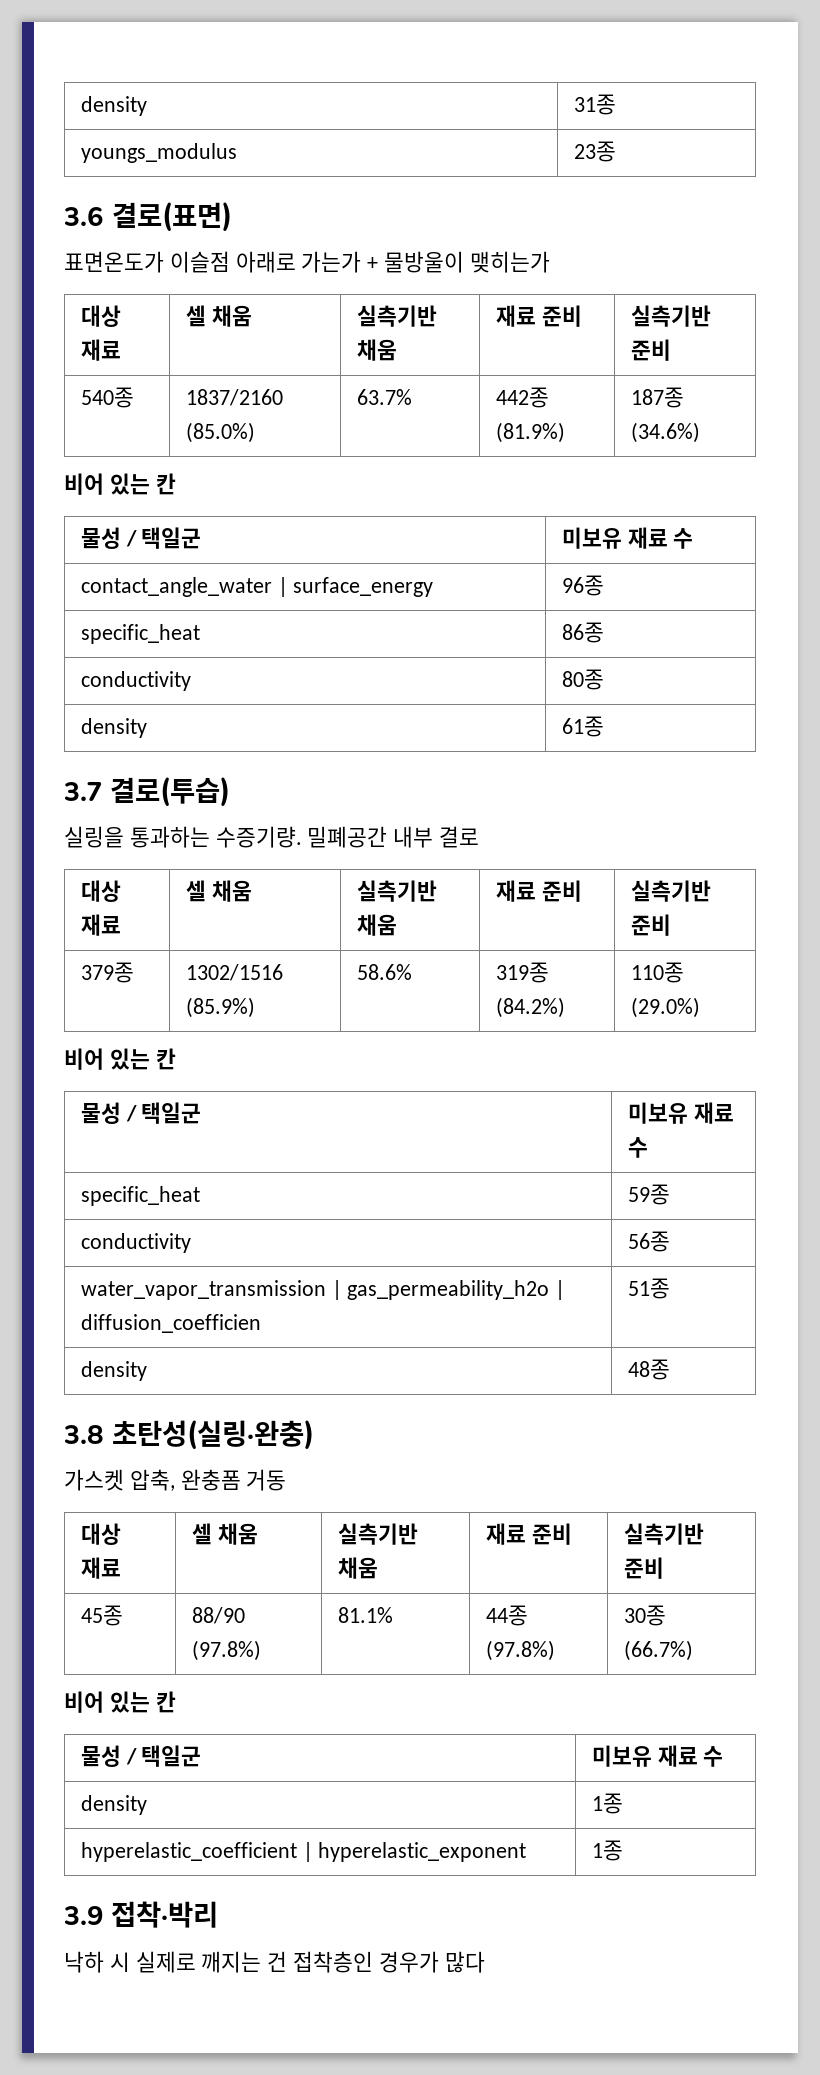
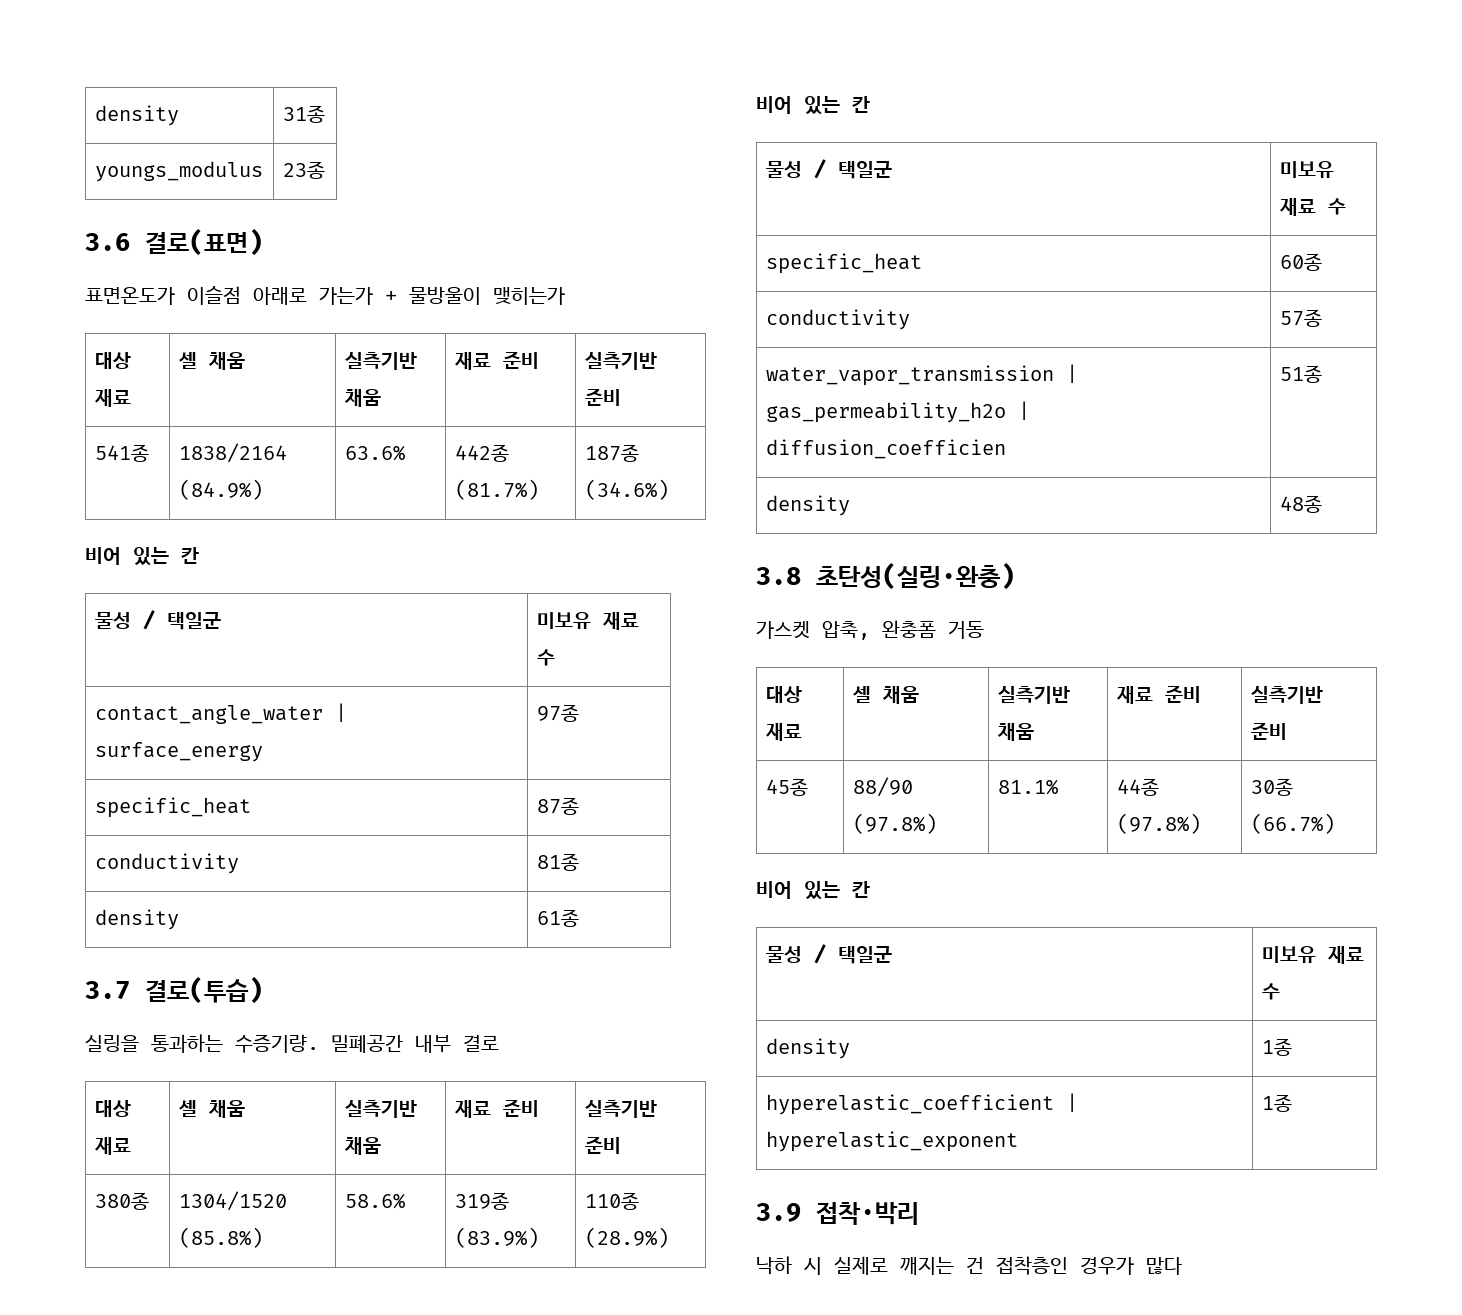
[80,387,134,408] [185,389,283,406] [185,422,255,443] [356,389,412,405] 540종 | 1837/2160 (85.0%) | 63.7% -> [94,444,149,462] [178,443,287,463] [178,479,263,500] [344,445,405,461] 541종 | 1838/2164 (84.9%) | 63.6%
[495,422,565,443] (81.9%) -> [454,479,539,500] (81.7%)
[561,575,604,596] [80,624,200,644] [561,622,604,643] [80,671,191,691] [561,669,604,690] 96종 // specific_heat | 86종 // conductivity | 80종 -> [536,704,579,722] [94,797,251,818] [536,797,579,815] [94,853,239,874] [536,853,579,871] 97종 // specific_heat | 87종 // conductivity | 81종
[80,962,134,983] [185,964,283,981] [185,997,255,1018] 379종 | 1302/1516 (85.9%) -> [94,1192,149,1210] [178,1191,287,1211] [178,1227,263,1248] 380종 | 1304/1520 (85.8%)
[495,997,565,1018] (84.2%) -> [454,1227,539,1248] (83.9%)
[630,997,700,1018] (29.0%) -> [584,1227,669,1248] (28.9%)
[627,1184,670,1205] [80,1233,191,1253] [627,1231,670,1252] 59종 // conductivity | 56종 -> [1279,253,1322,271] [765,309,910,330] [1279,309,1322,327] 60종 // conductivity | 57종

